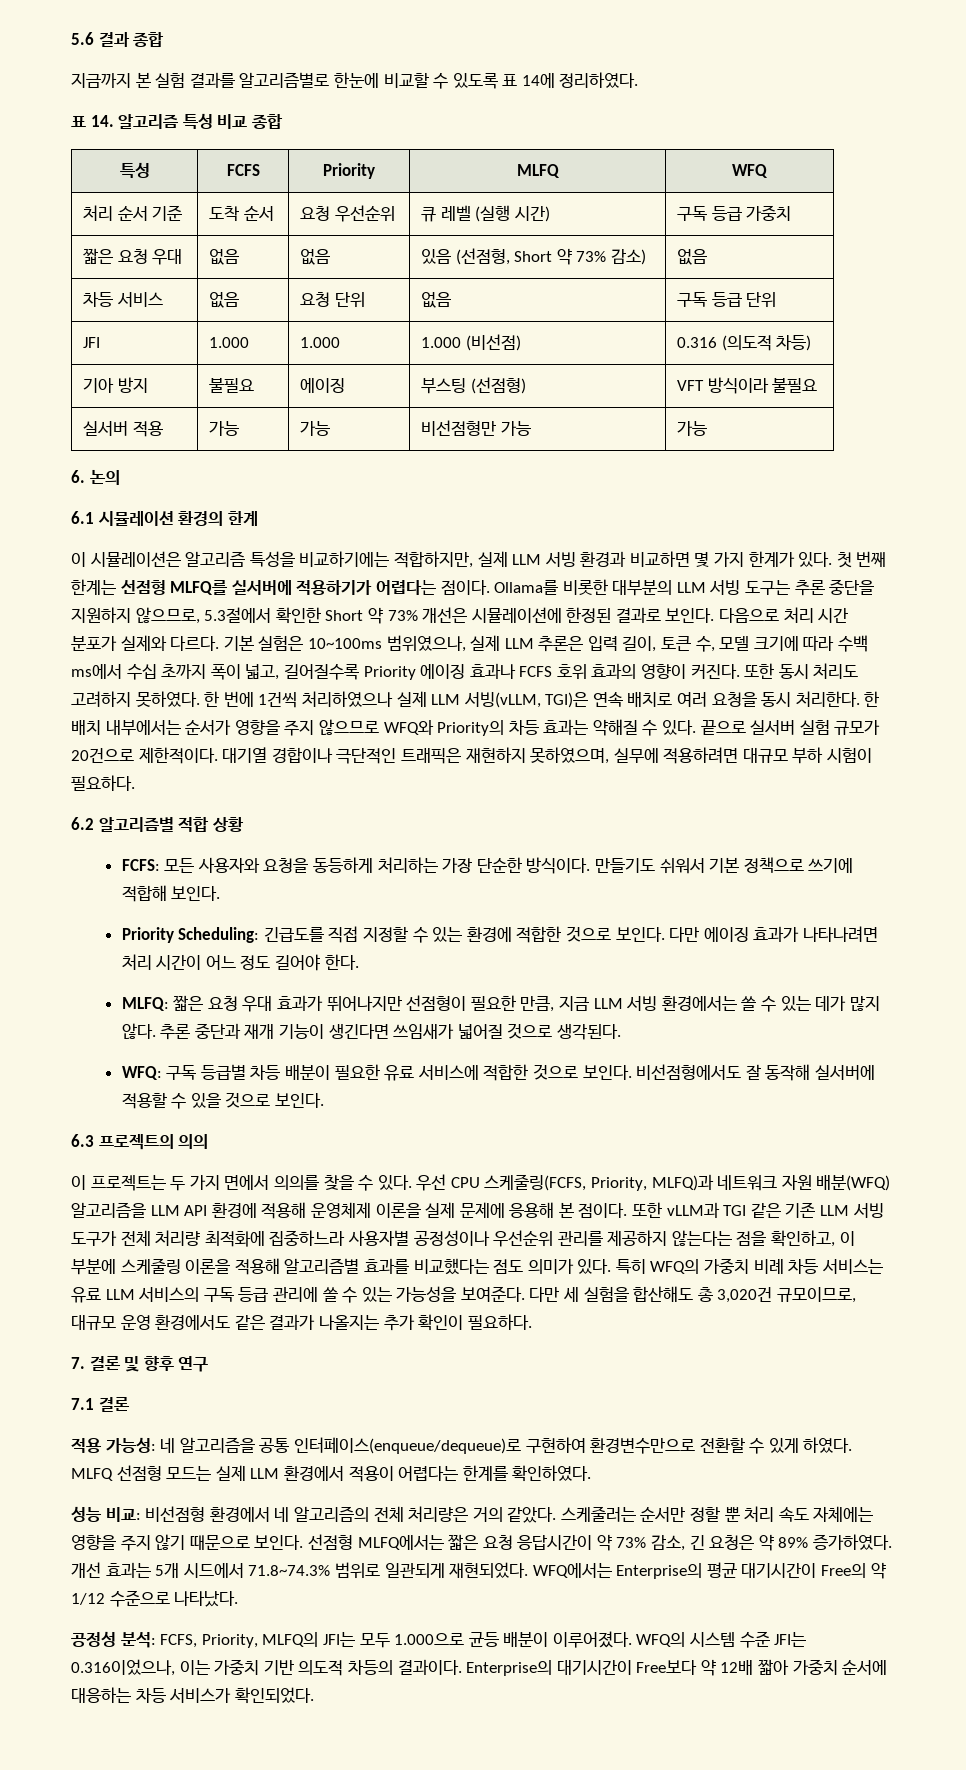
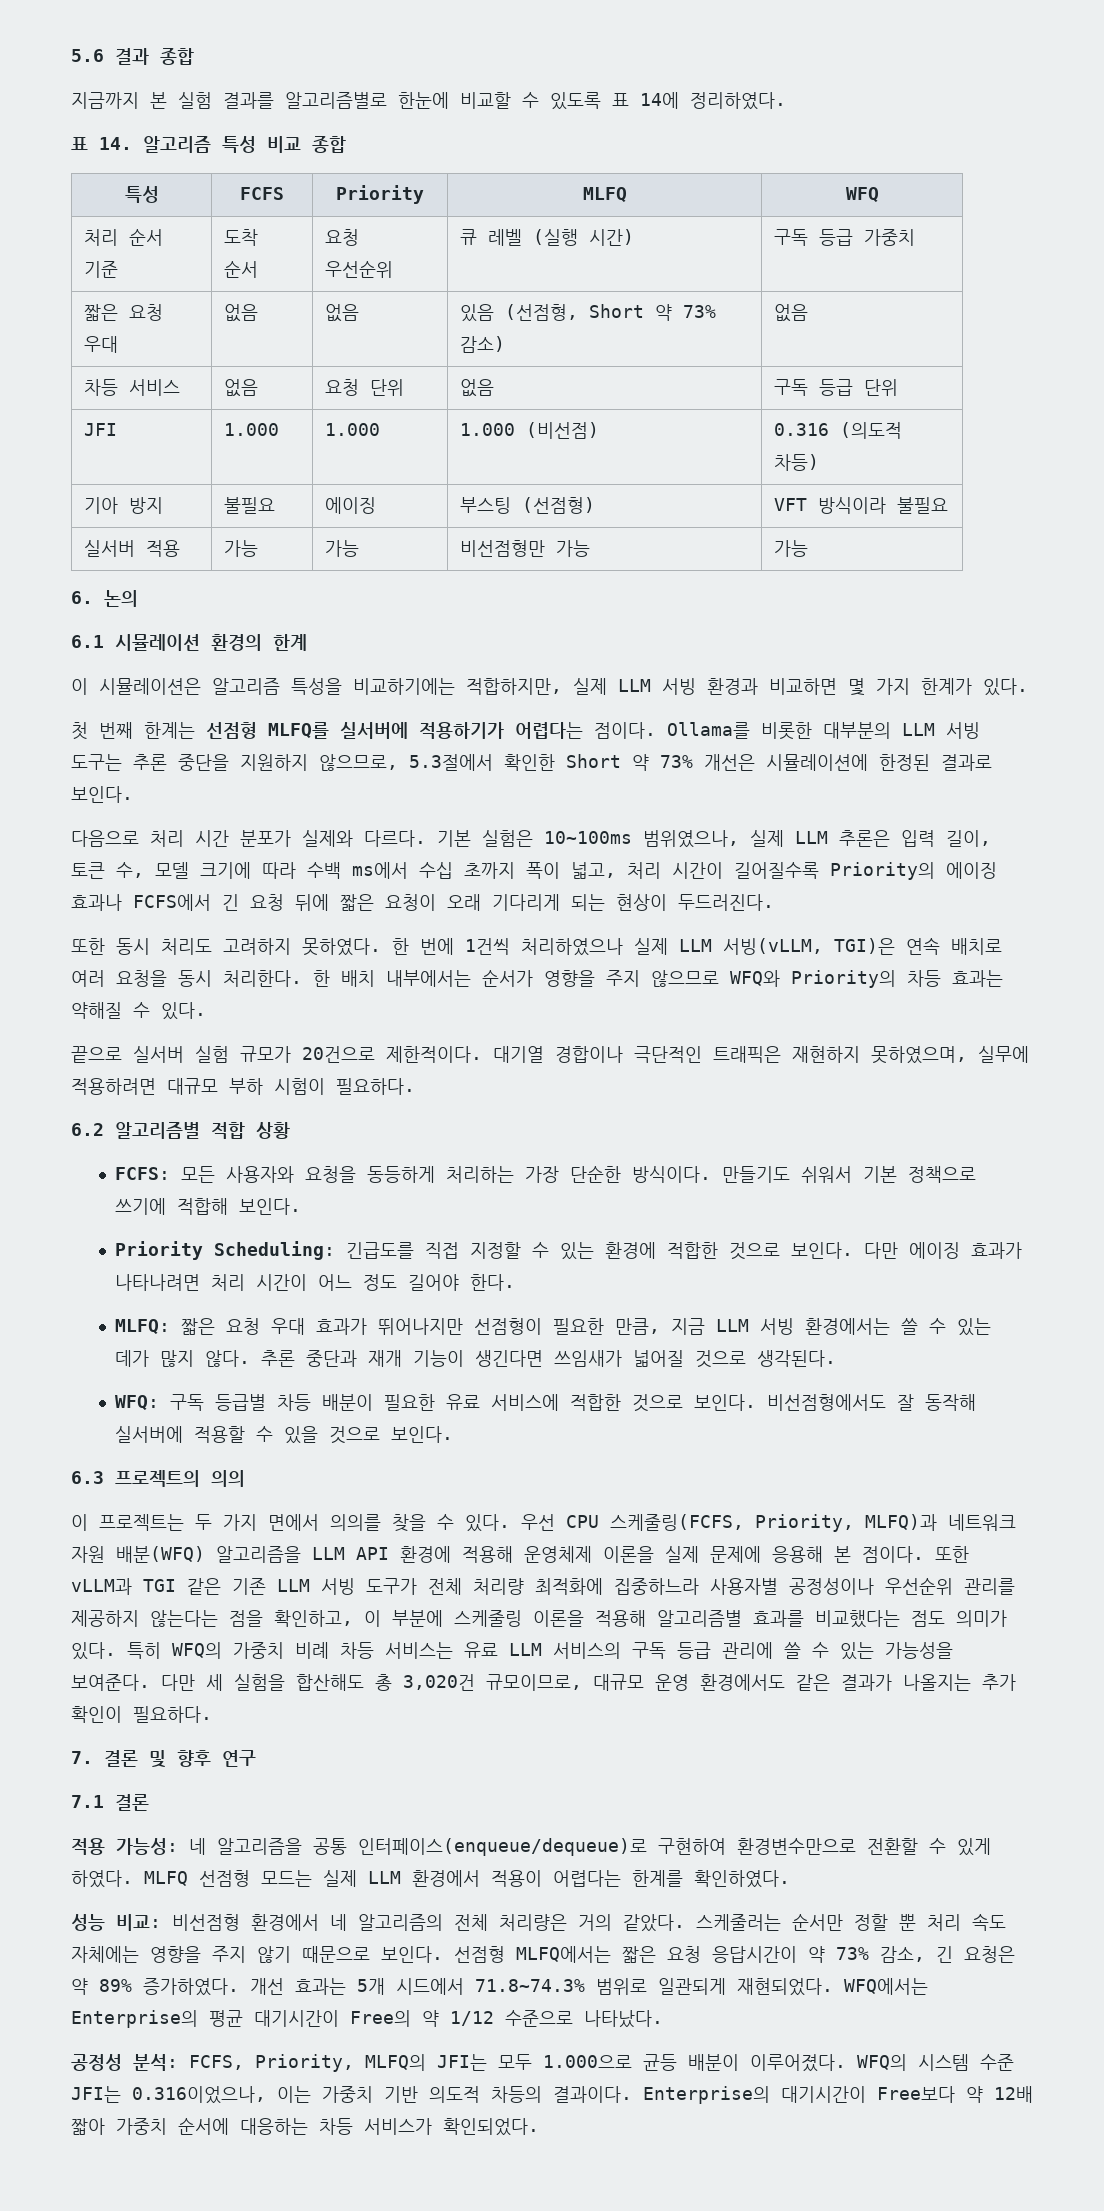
(833, 559) none -> (1028, 687) //
(715, 615) none -> (133, 794) //
[283,663,740,680] 길어질수록 Priority 에이징 효과나 FCFS 호위 효과의 영향이 커진다. -> [627,862,997,880] [71,894,774,911] 처리 시간이 길어질수록 Priority의 에이징 효과나 FCFS에서 긴 요청 뒤에 짧은 요청이 오래 기다리게 되는 현상이 두드러진다. //
(697, 727) none -> (206, 1011) //

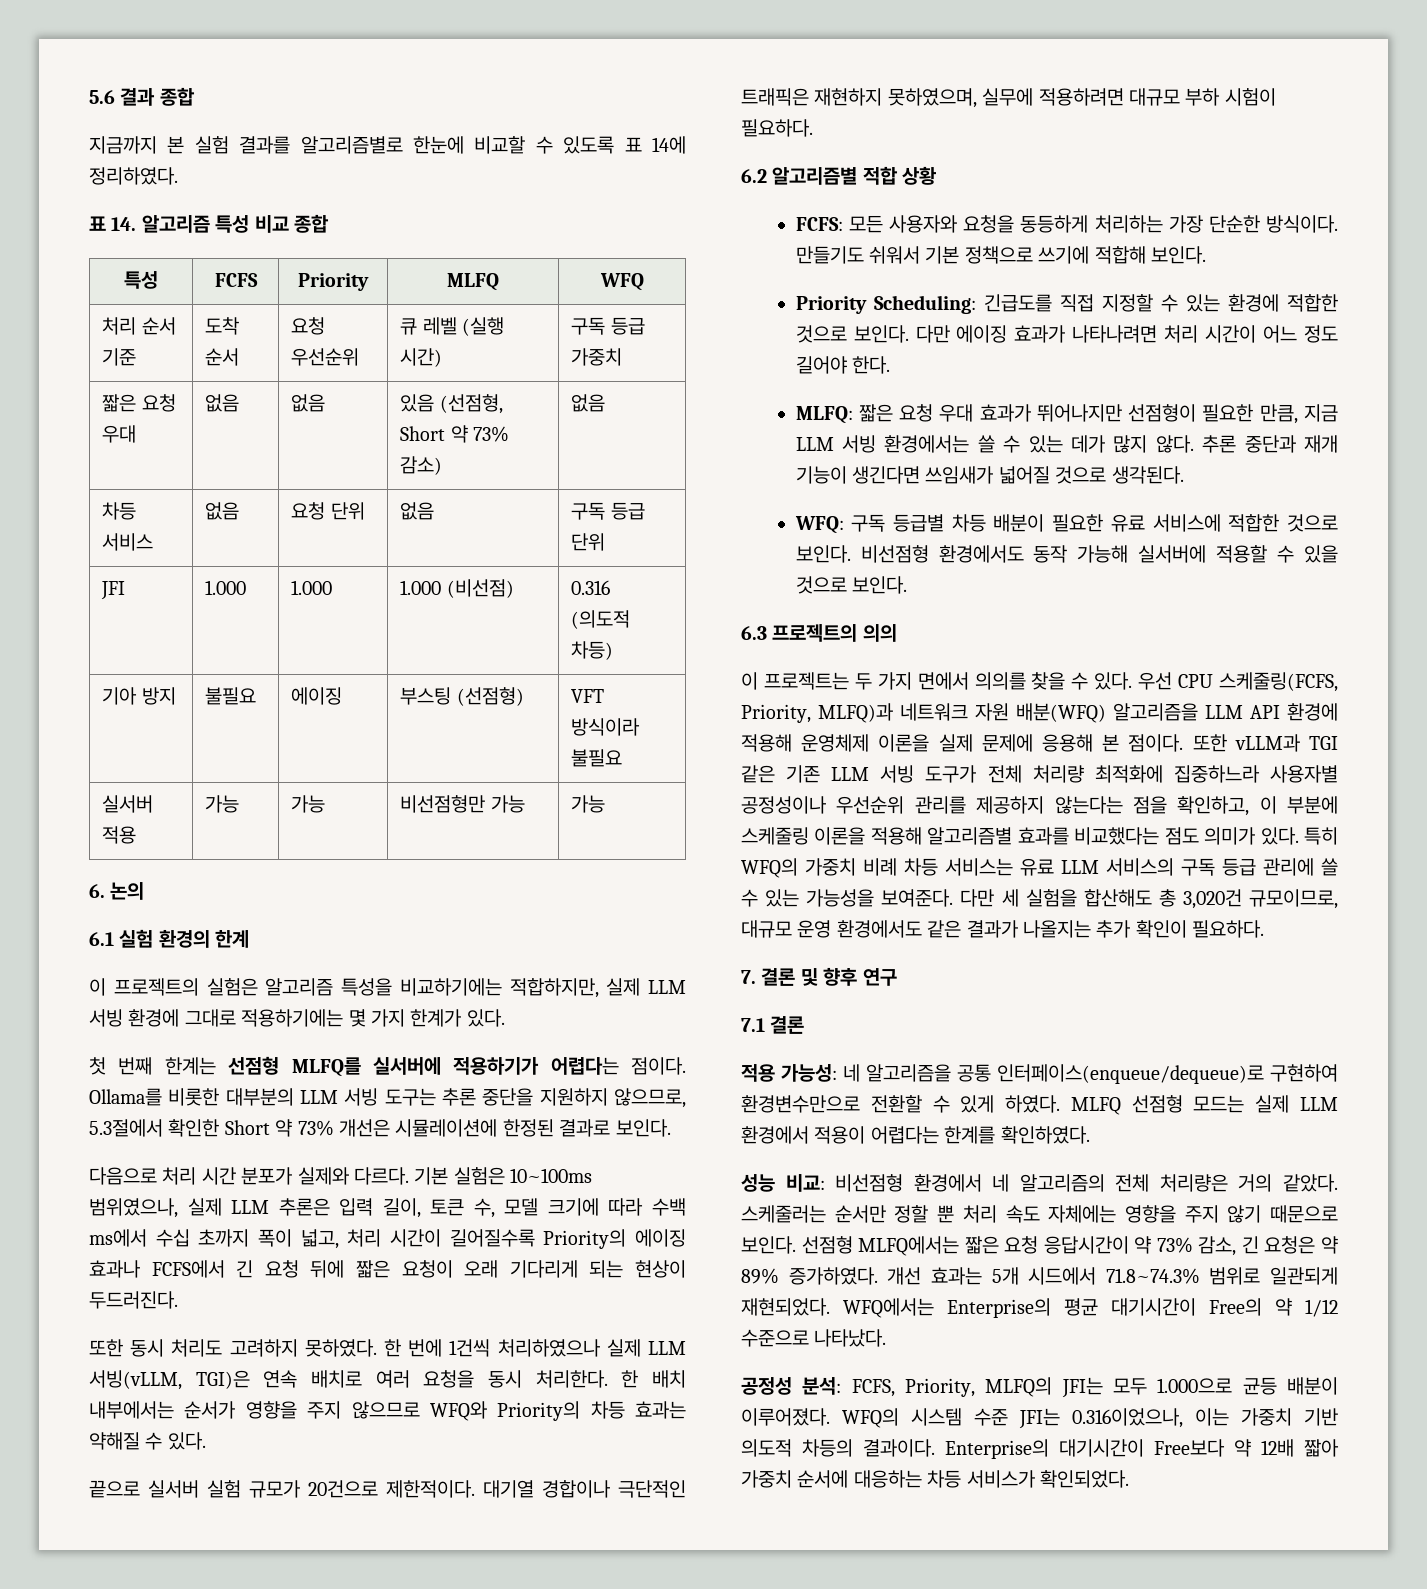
[115,634,200,651] 시뮬레이션 -> [119,929,154,948] 실험
[99,678,201,695] 시뮬레이션은 -> [113,978,258,996] 프로젝트의 실험은
[707,678,837,695] 환경과 비교하면 -> [128,1009,344,1027] 환경에 그대로 적용하기에는
[767,1394,977,1411] 비선점형에서도 잘 동작해 -> [860,545,1129,563] 비선점형 환경에서도 동작 가능해

